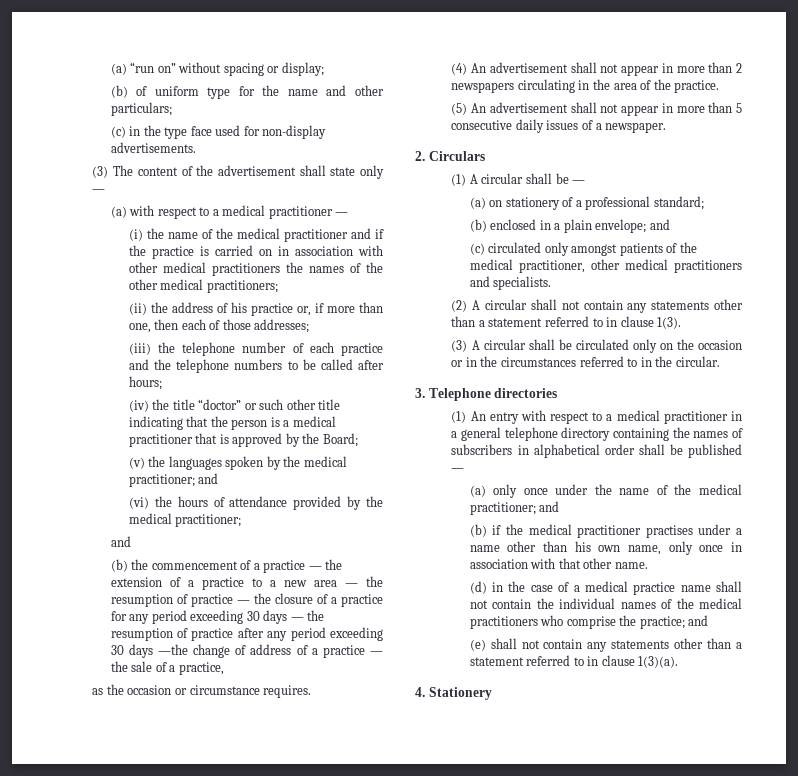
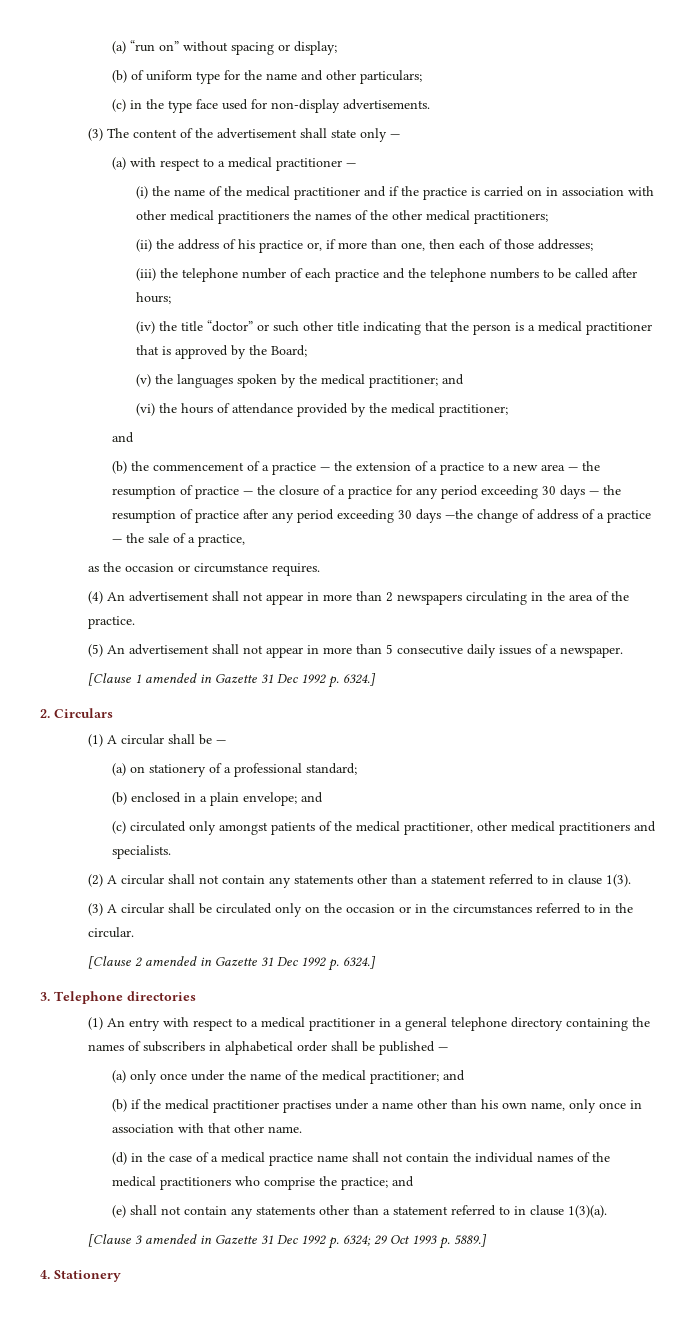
(667, 127) none -> [87,673,376,688] // [Clause 1 amended in Gazette 31 Dec 1992 p. 6324.]
(720, 361) none -> [87,956,376,971] // [Clause 2 amended in Gazette 31 Dec 1992 p. 6324.]
(679, 662) none -> [87,1234,487,1249] // [Clause 3 amended in Gazette 31 Dec 1992 p. 6324; 29 Oct 1993 p. 5889.]

